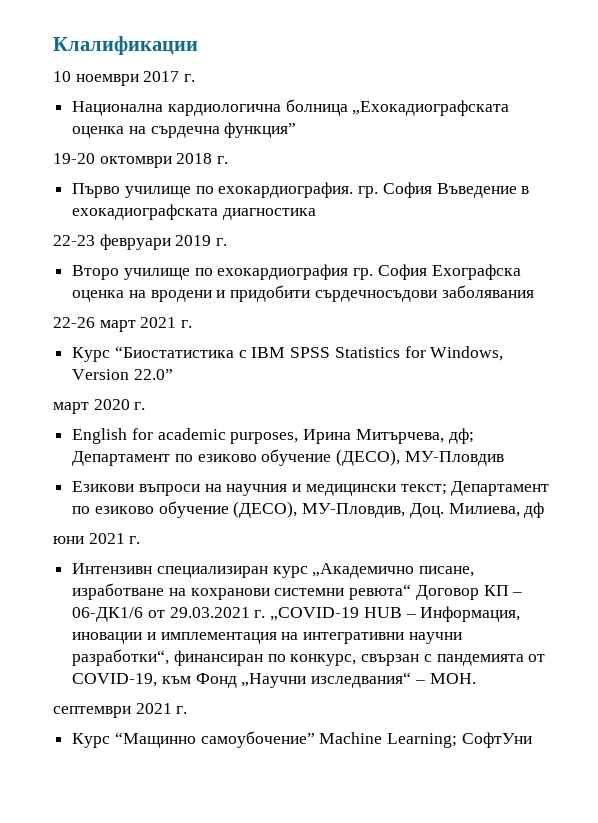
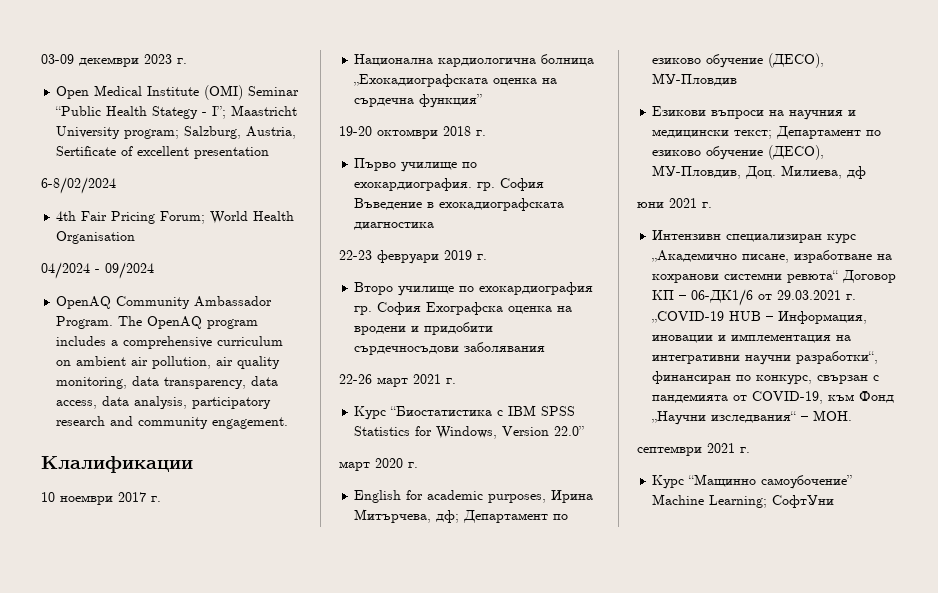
(53, 45) none -> [41,54,187,67] [56,85,300,100] [55,105,298,119] [56,126,297,139] [56,146,270,159] [41,177,116,194] [56,211,295,224] [56,231,136,244] [41,262,154,279] [56,296,273,309] [56,316,259,329] [56,336,284,349] [56,356,281,369] [56,376,279,389] [56,396,272,409] [56,416,289,429] 03-09 декември 2023 г. // Оpen Medical Institute (OMI) Seminar “Public Health Stategy - I”; Maastricht University program; Salzburg, Austria, Sertificate of excellent presentation // 6-8/02/2024 // 4th Fair Pricing Forum; World Health Organisation // 04/2024 - 09/2024 // OpenAQ Community Ambassador Program. The OpenAQ program includes a comprehensive curriculum on ambient air pollution, air quality monitoring, data transparency, data access, data analysis, participatory research and community engagement. //

